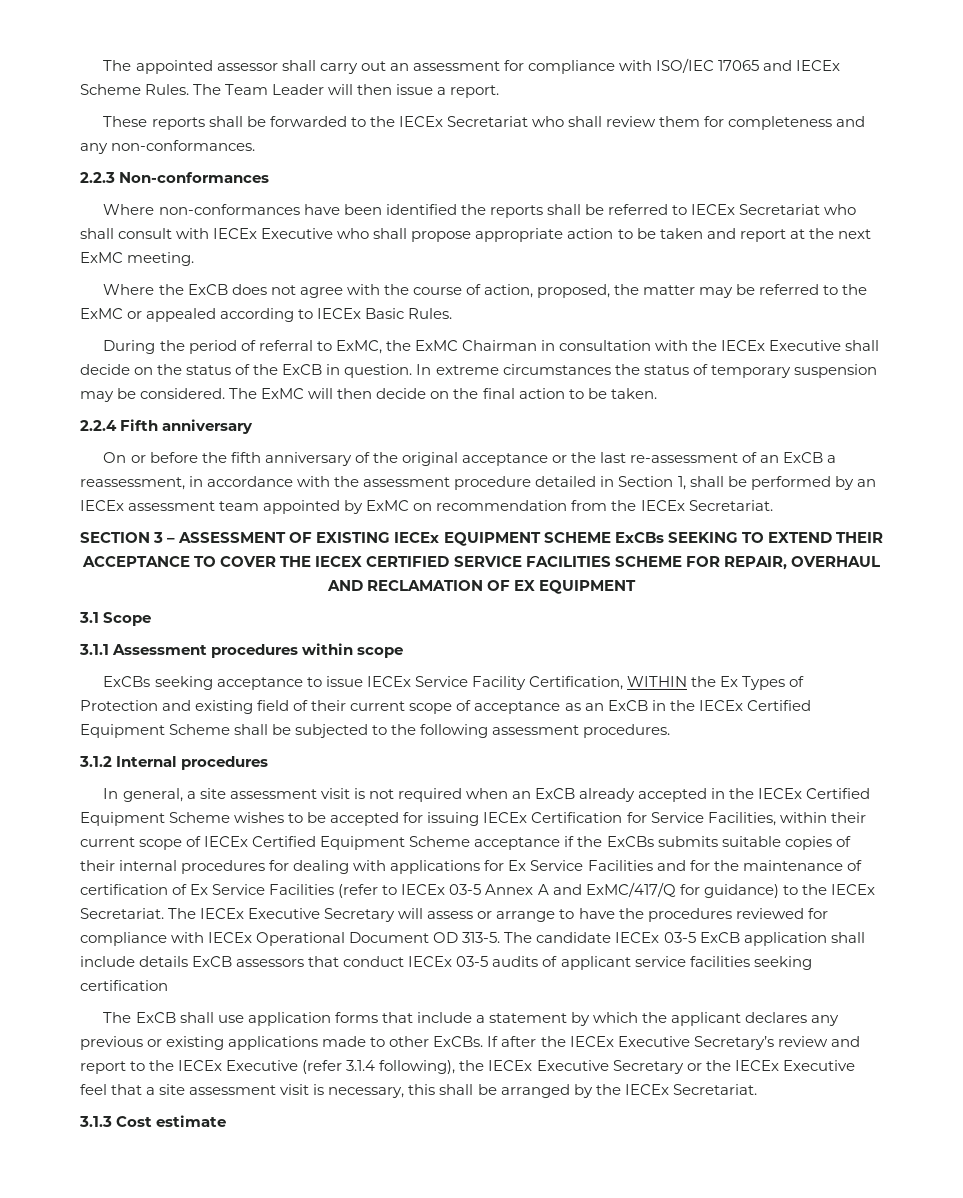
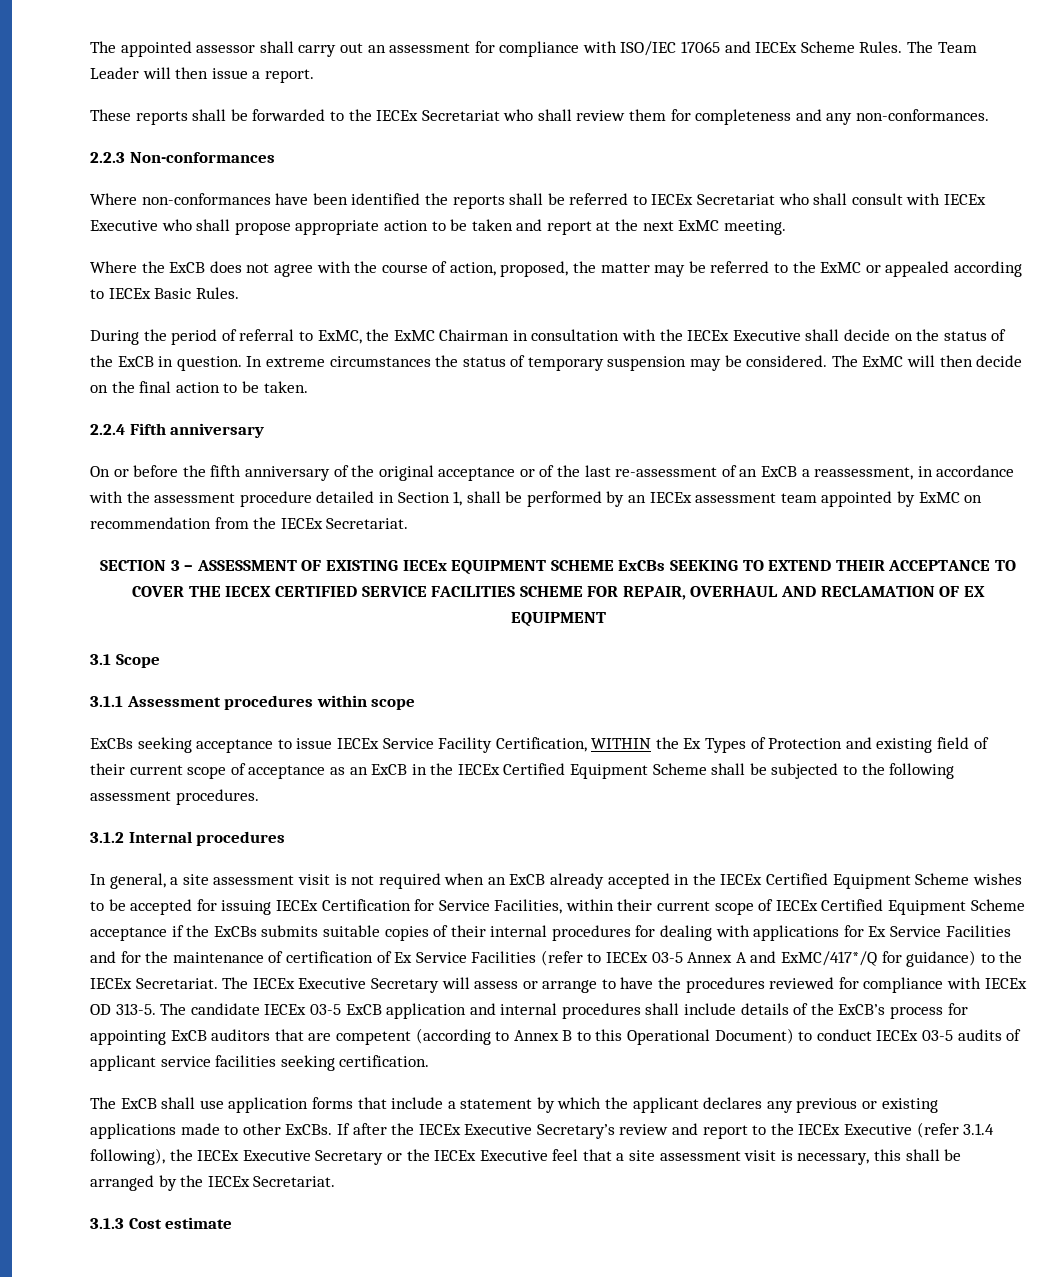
(567, 459) none -> [539,465,555,477] of
[585,882,676,897] ExMC/417/Q -> [781,951,878,966] ExMC/417*/Q
[256,932,430,946] Operational Document -> (1027, 983) none
[830,932,865,943] [80,956,340,967] shall include details ExCB assessors that -> [469,1003,968,1019] [90,1028,813,1045] and internal procedures shall include details of the ExCB’s process for appointing ExCB auditors that are competent (according to Annex B to this Operational Document) to
[80,980,168,991] certification -> [339,1055,430,1067] certification.

